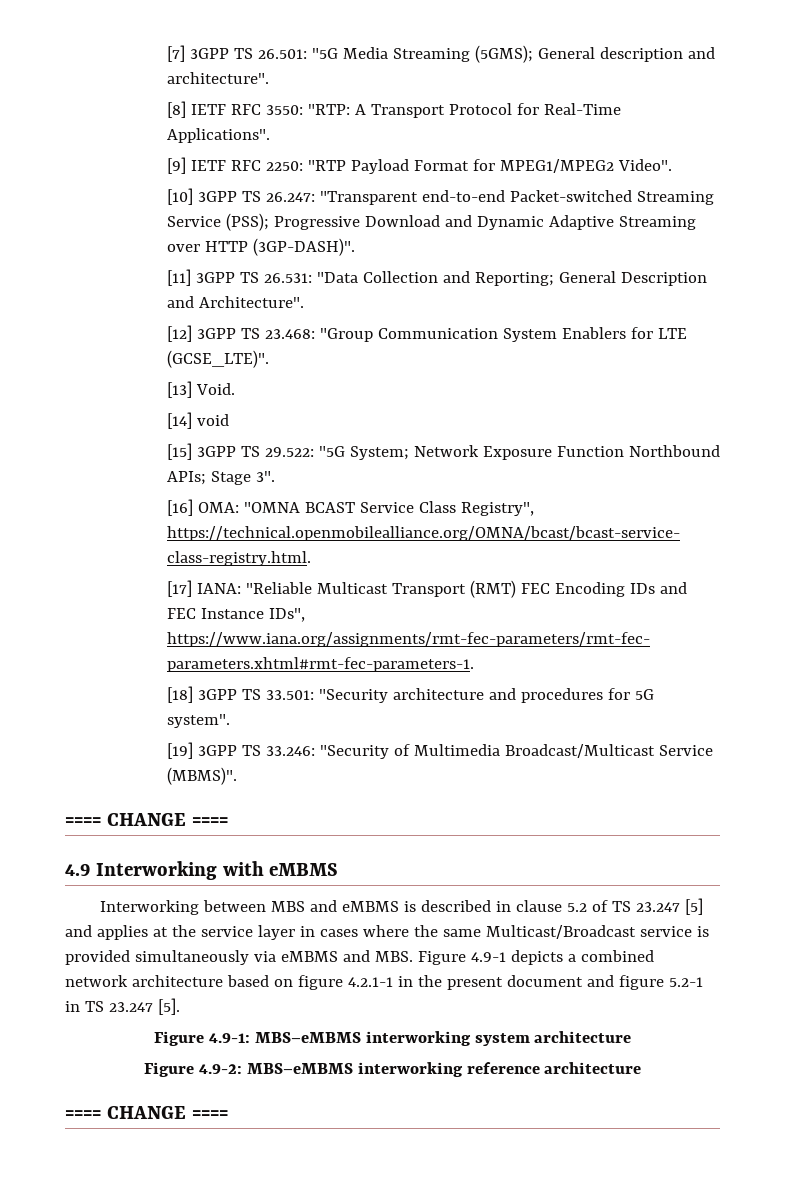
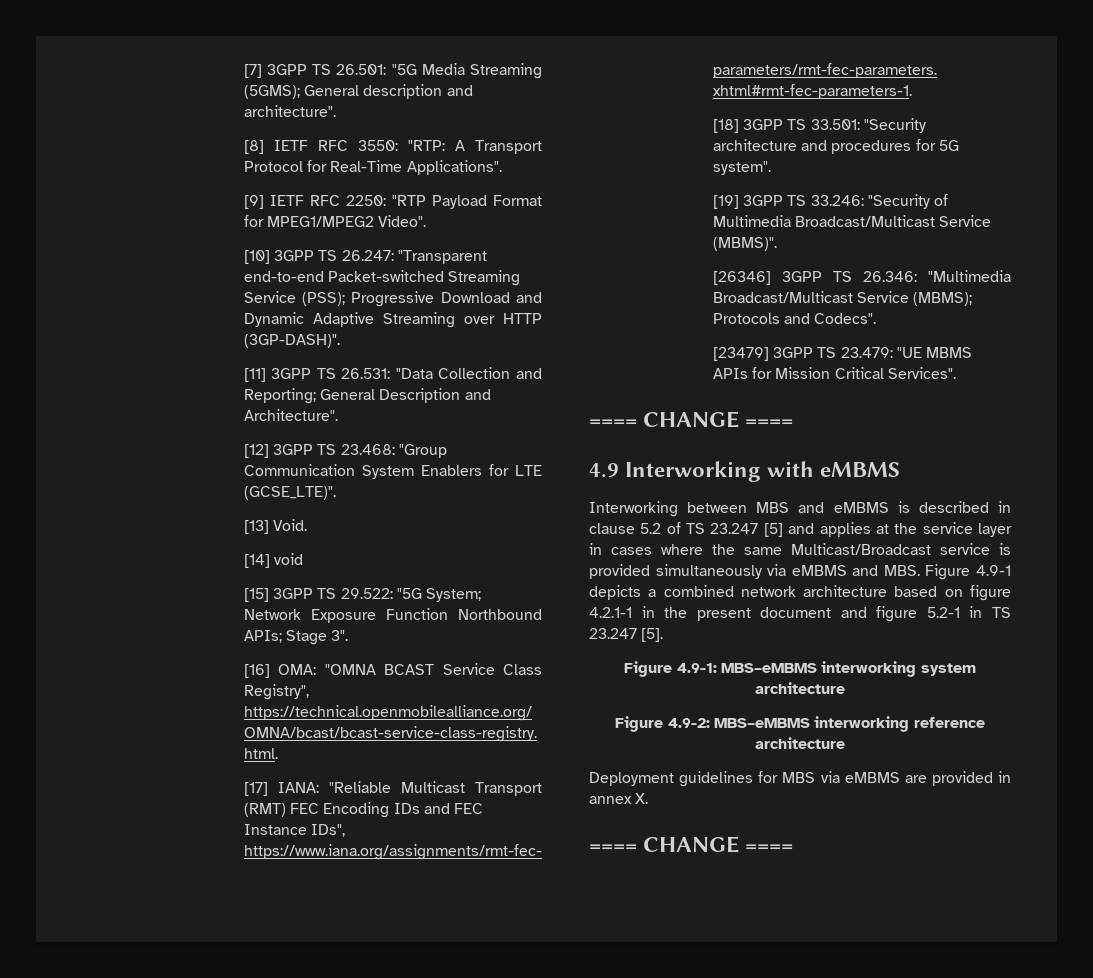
(238, 776) none -> [712,270,1011,285] [712,291,973,306] [712,313,877,324] [712,347,973,361] [712,367,957,379] // [26346] 3GPP TS 26.346: "Multimedia Broadcast/Multicast Service (MBMS); Protocols and Codecs". // [23479] 3GPP TS 23.479: "UE MBMS APIs for Mission Critical Services".
(642, 1068) none -> [589,771,1011,787] [589,793,649,804] // Deployment guidelines for MBS via eMBMS are provided in annex X.

